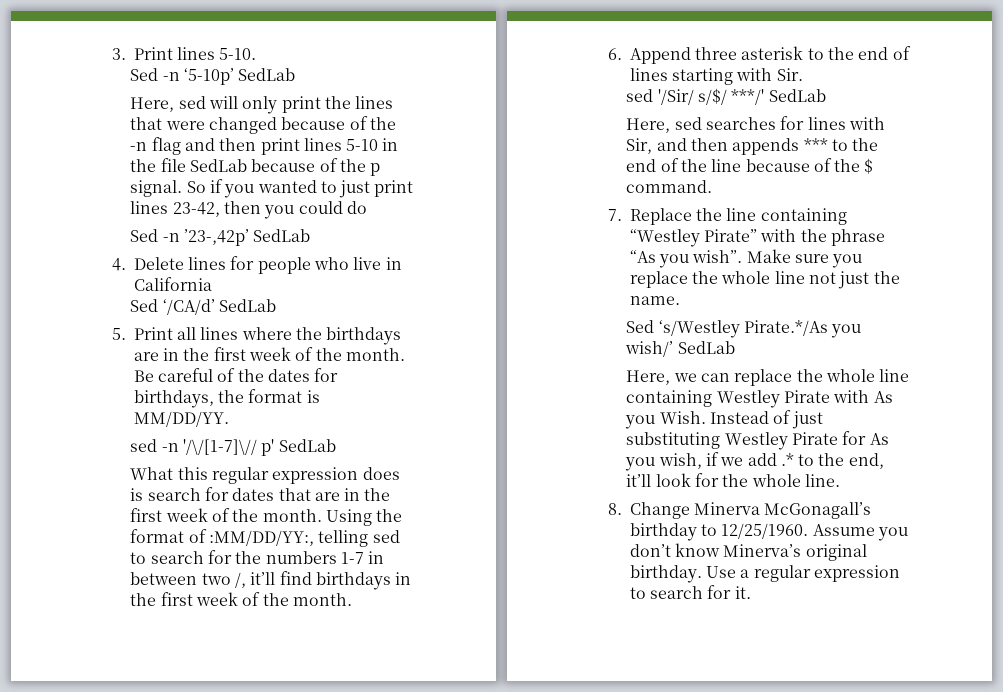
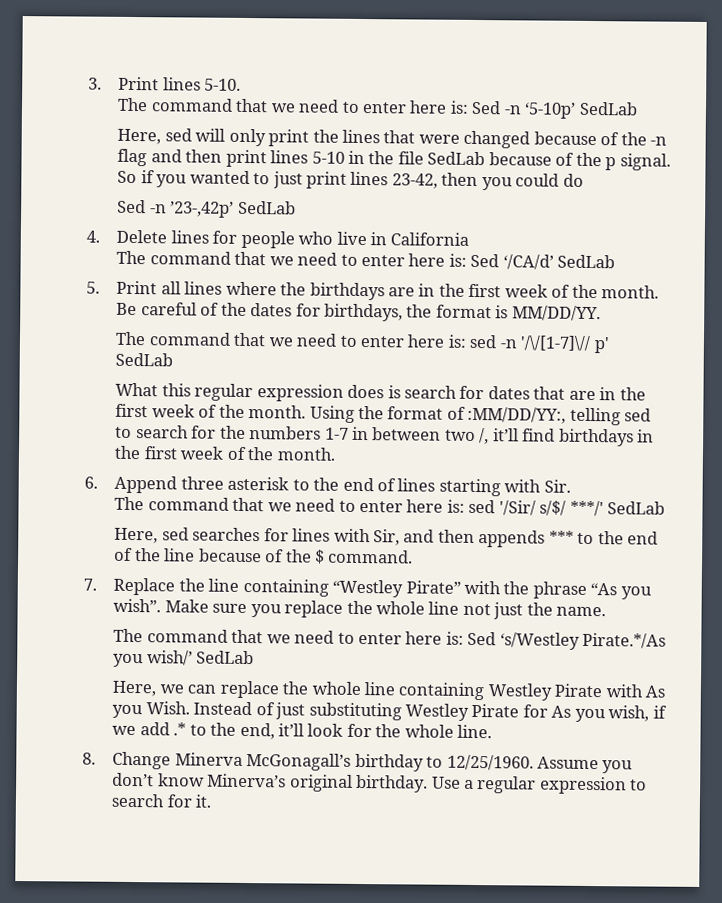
(257, 54) none -> [117,97,469,114] The command that we need to enter here is:
(212, 284) none -> [116,250,467,267] The command that we need to enter here is:
(229, 419) none -> [115,331,467,348] The command that we need to enter here is:
(803, 74) none -> [114,496,465,513] The command that we need to enter here is:
(680, 300) none -> [113,628,464,645] The command that we need to enter here is:

